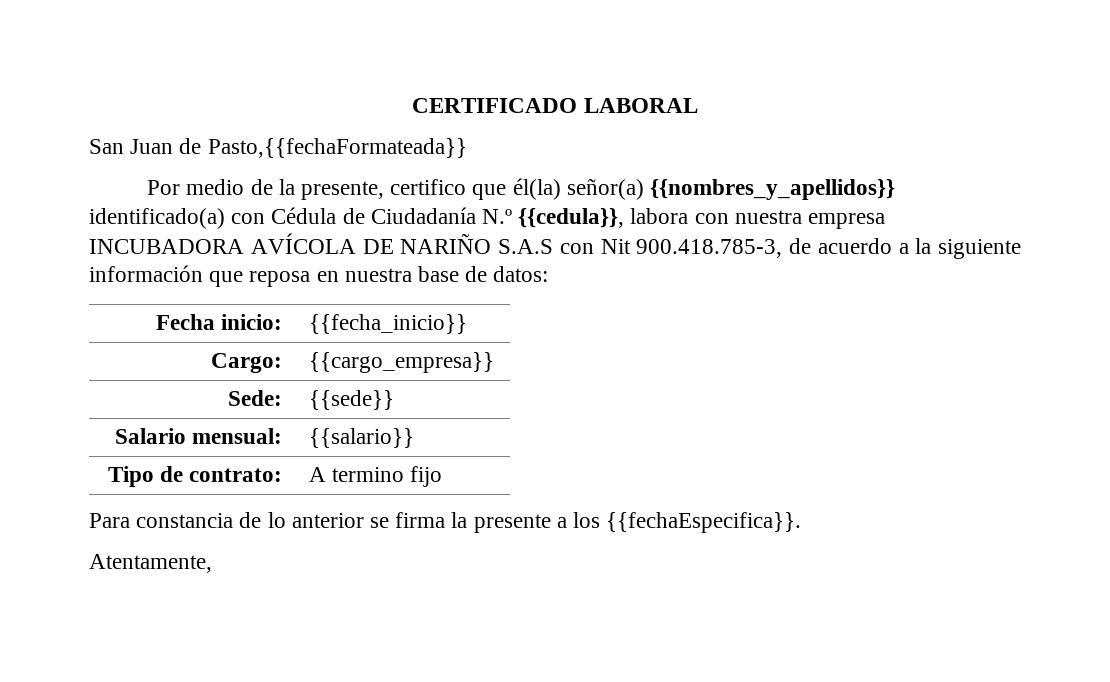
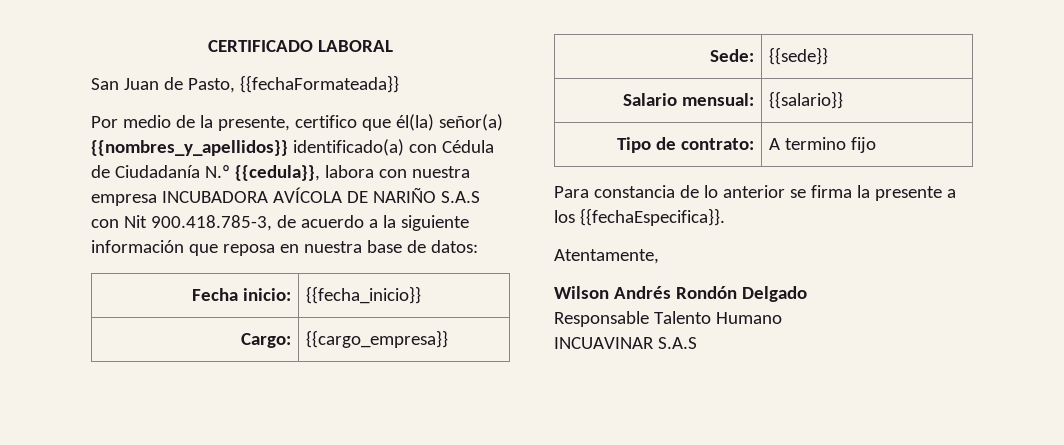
[207,138,467,158] Pasto,{{fechaFormateada}} -> [187,75,399,93] Pasto, {{fechaFormateada}}
(212, 563) none -> [554,286,807,302] [554,311,782,327] [554,337,697,349] // Wilson Andrés Rondón Delgado // Responsable Talento Humano // INCUAVINAR S.A.S

